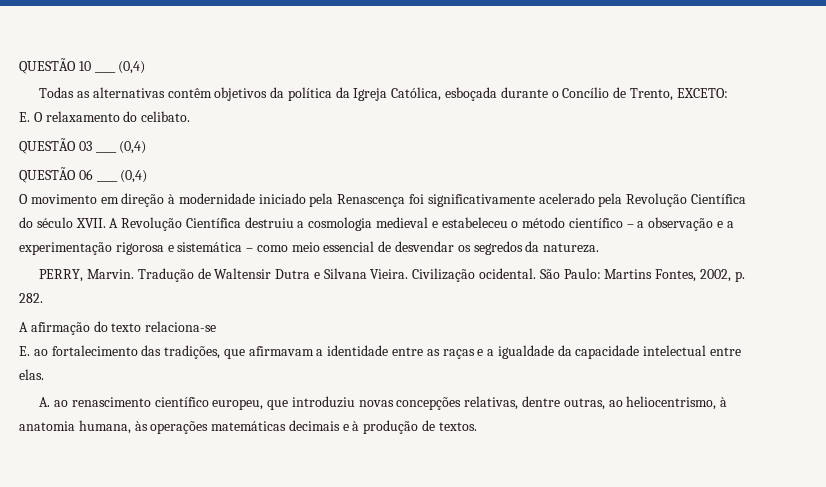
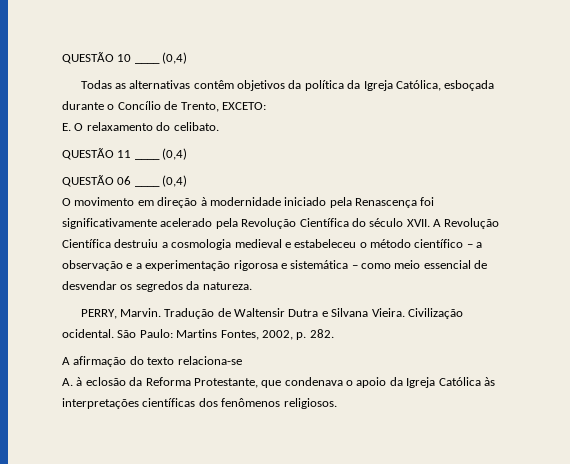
[78,141,92,151] 03 -> [117,150,132,158] 11
[19,345,742,359] [19,369,44,380] [39,396,728,410] [19,420,477,434] E. ao fortalecimento das tradições, que afirmavam a identidade entre as raças e a igualdade da capacidade intelectual entre elas. // A. ao renascimento científico europeu, que introduziu novas concepções relativas, dentre outras, ao heliocentrismo, à anatomia humana, às operações matemáticas decimais e à produção de textos. -> [62,377,495,388] [62,398,337,409] A. à eclosão da Reforma Protestante, que condenava o apoio da Igreja Católica às interpretações científicas dos fenômenos religiosos.

